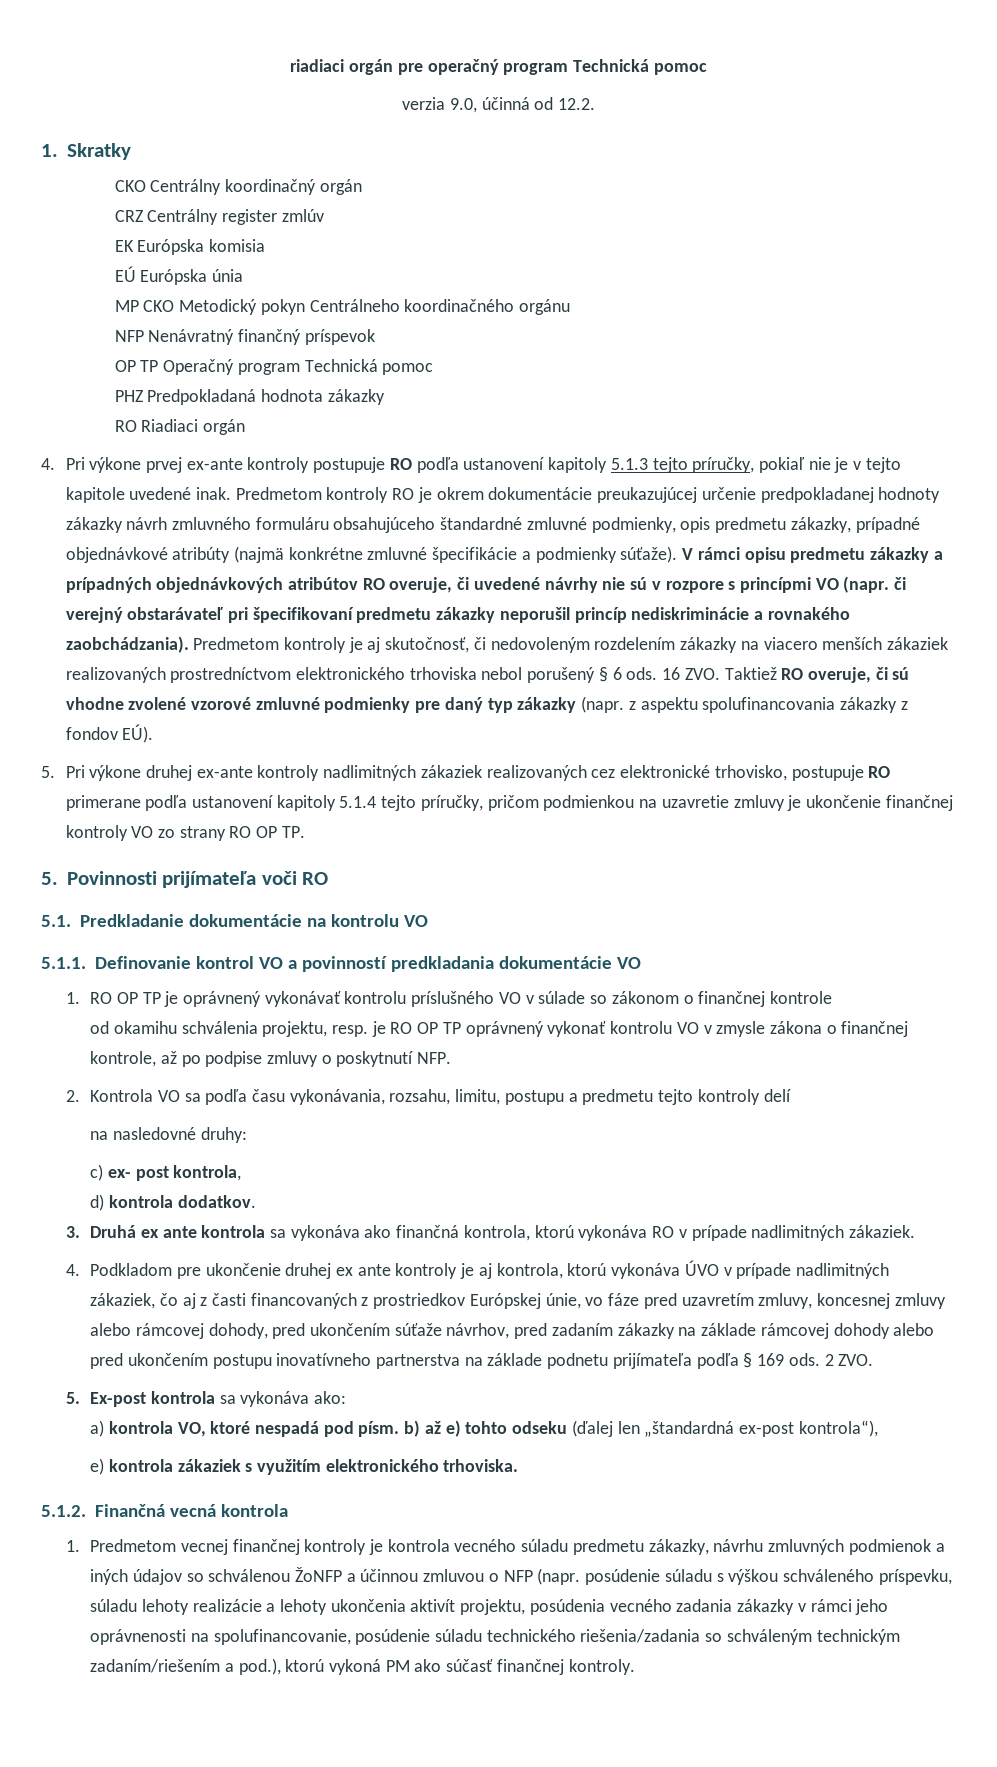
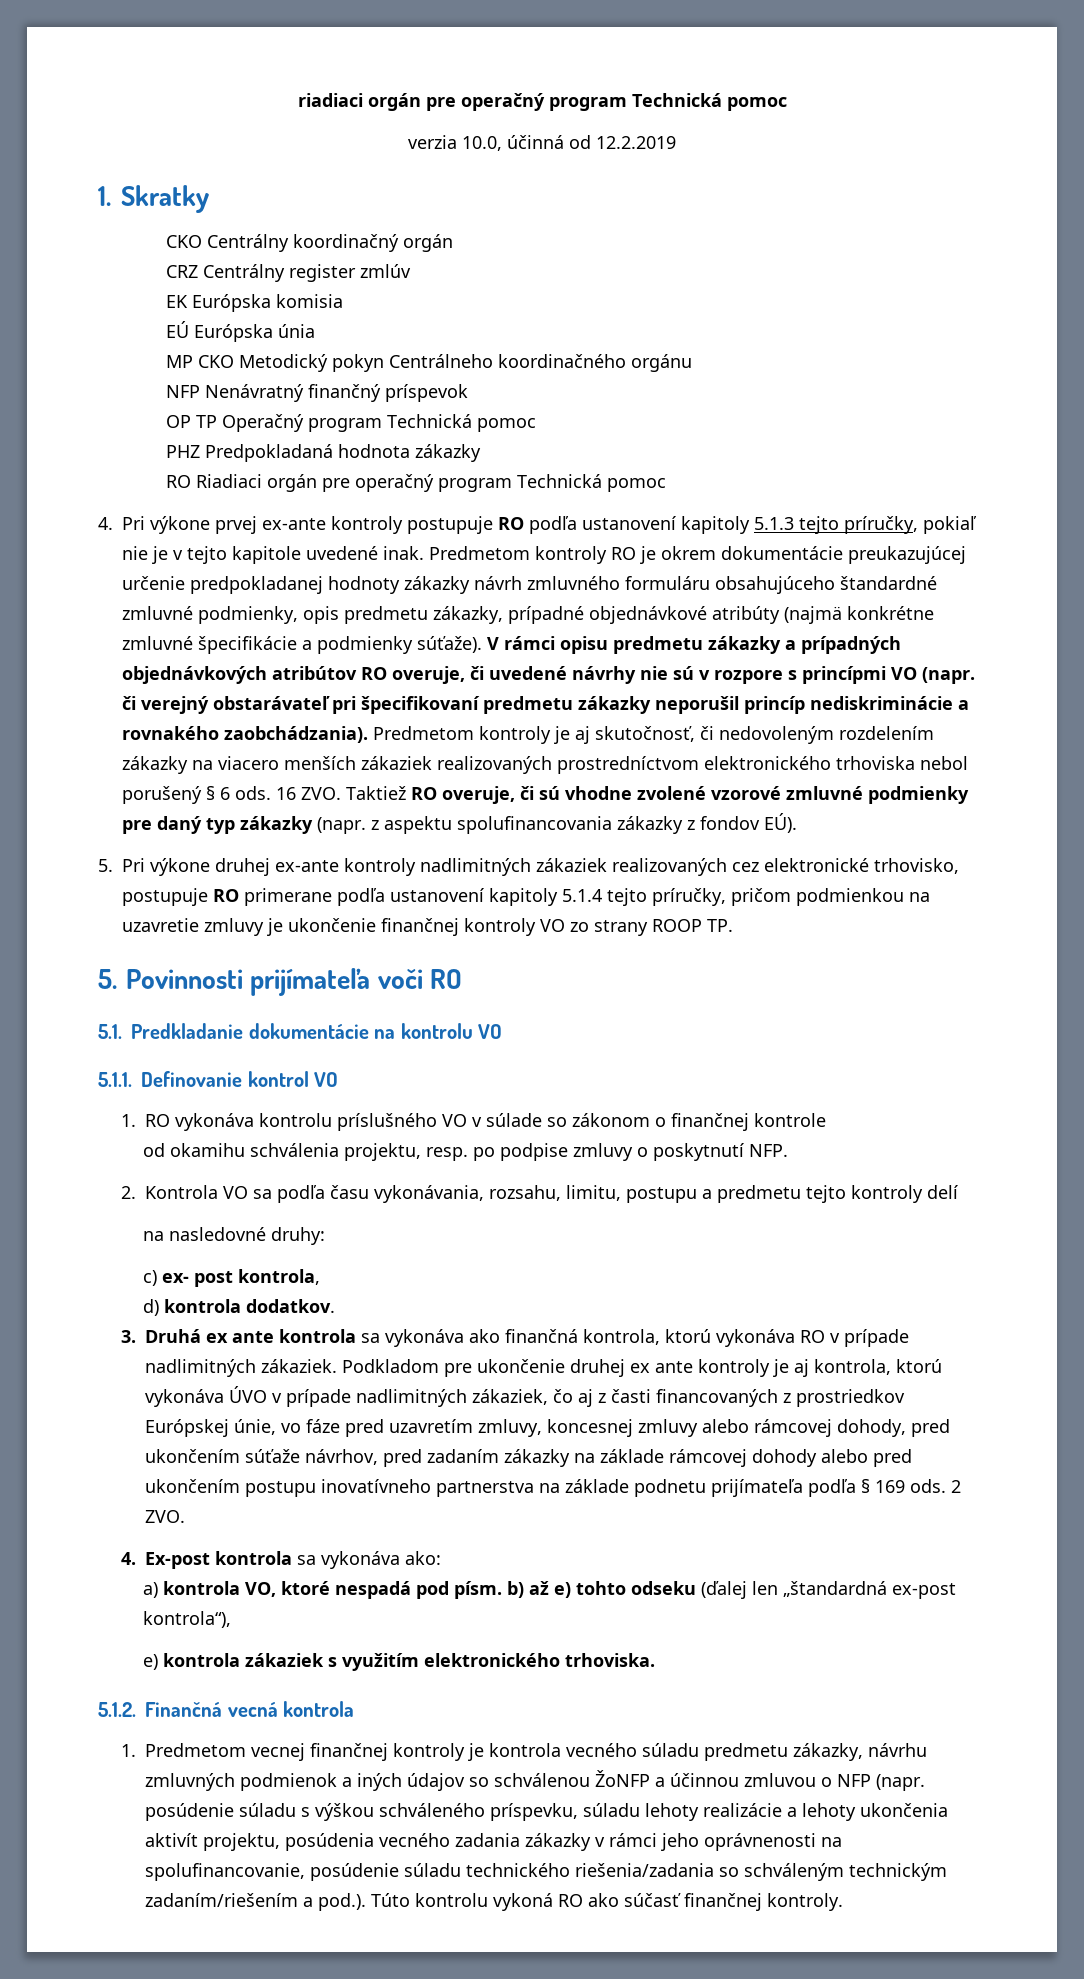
[449,98,477,113] 9.0, -> [462,136,502,151] 10.0,
[557,98,595,110] 12.2. -> [596,136,676,149] 12.2.2019
(246, 427) none -> [321,474,666,492] pre operačný program Technická pomoc
[229,826,278,838] RO OP -> [652,919,702,932] ROOP
[287,956,641,972] [65,991,341,1007] a povinností predkladania dokumentácie VO // 1. RO OP TP je oprávnený vykonávať -> [120,1113,254,1131] // 1. RO vykonáva
[371,1021,909,1037] [90,1051,177,1067] je RO OP TP oprávnený vykonať kontrolu VO v zmysle zákona o finančnej kontrole, až -> (469, 1154) none
[65,1264,80,1276] // 4. -> (337, 1366) none
[65,1392,80,1404] 5. -> [120,1552,136,1565] 4.
[238,1658,410,1675] pod.), ktorú vykoná PM -> [317,1893,583,1911] pod.). Túto kontrolu vykoná RO

